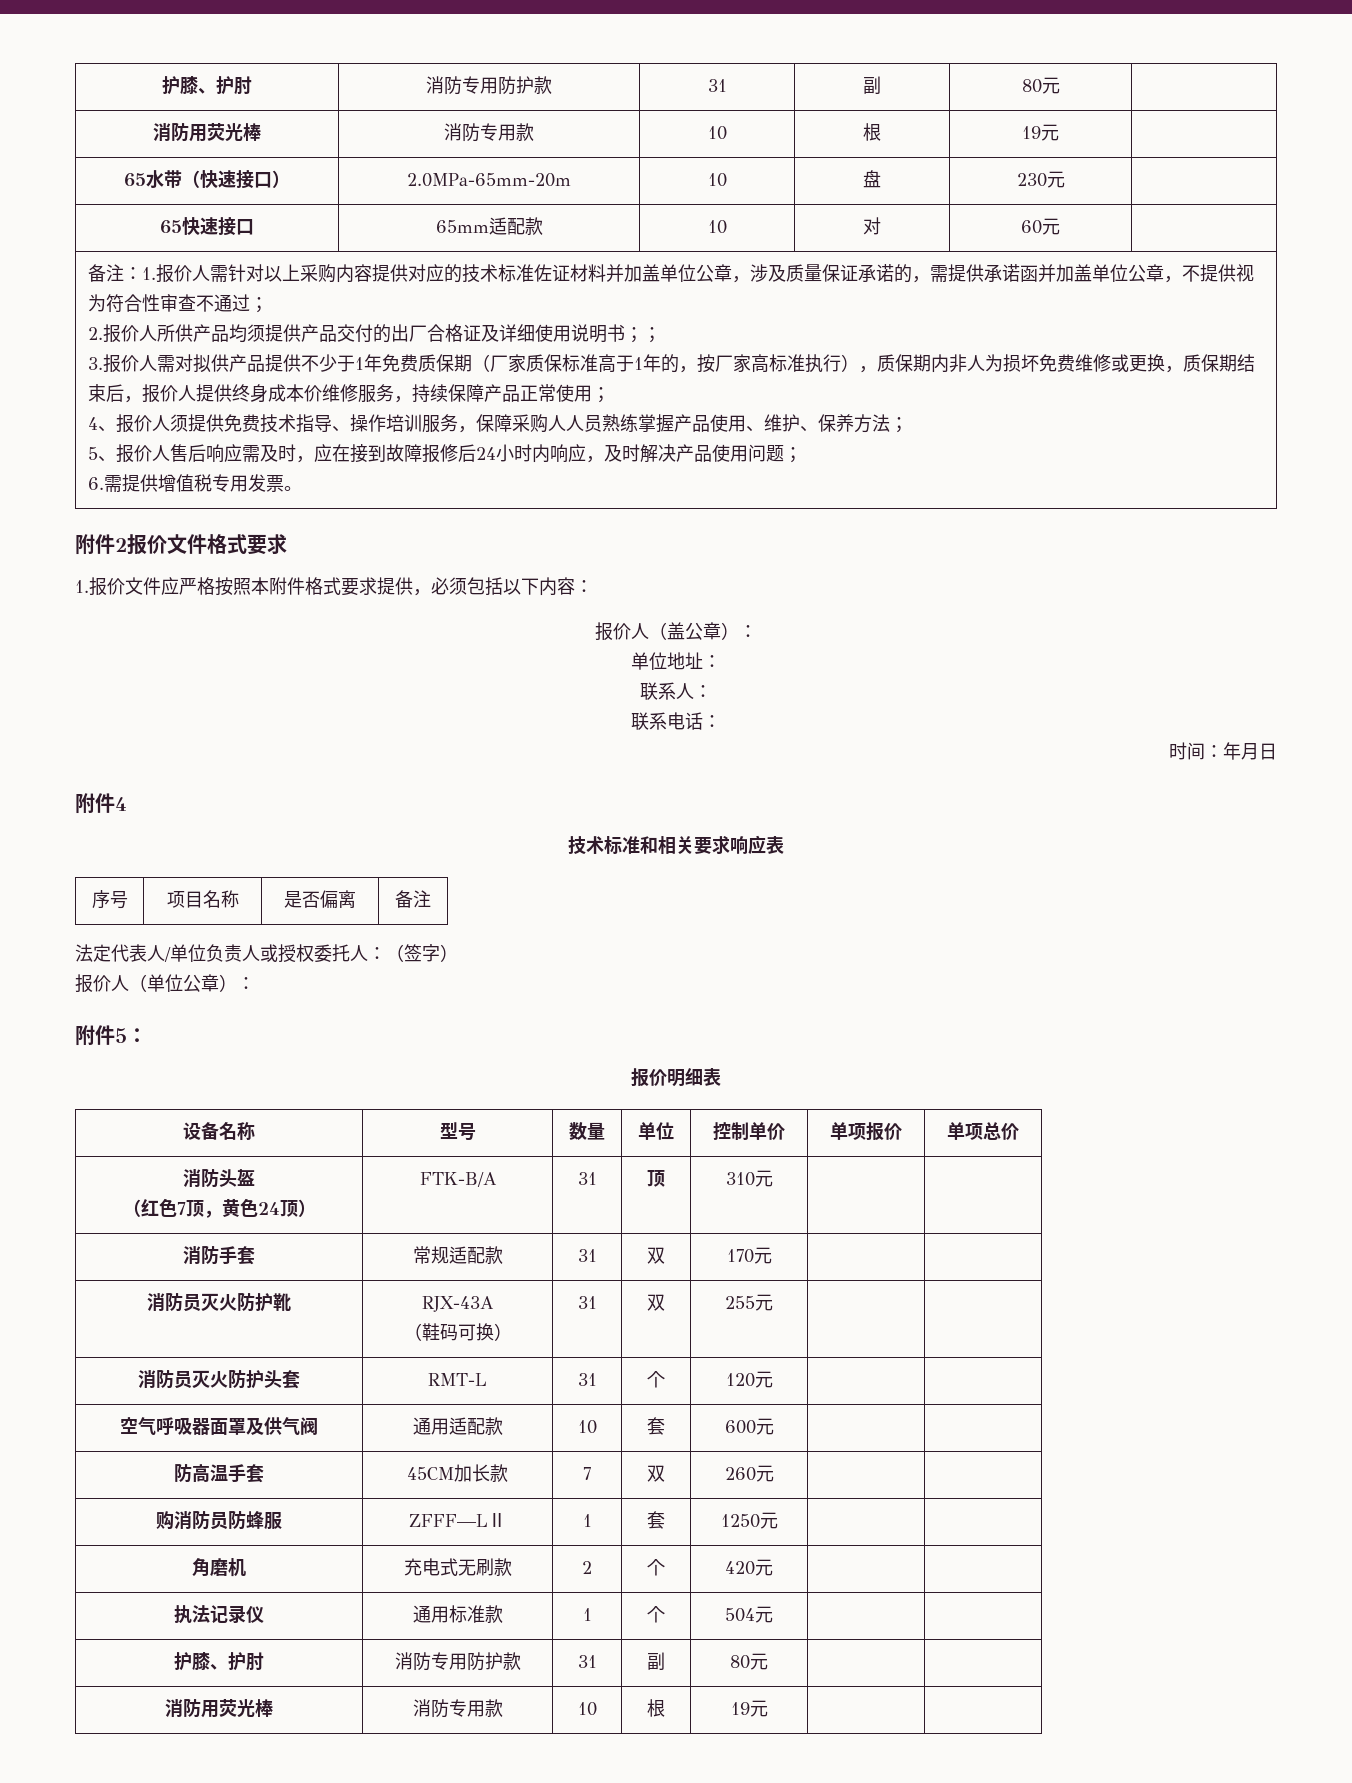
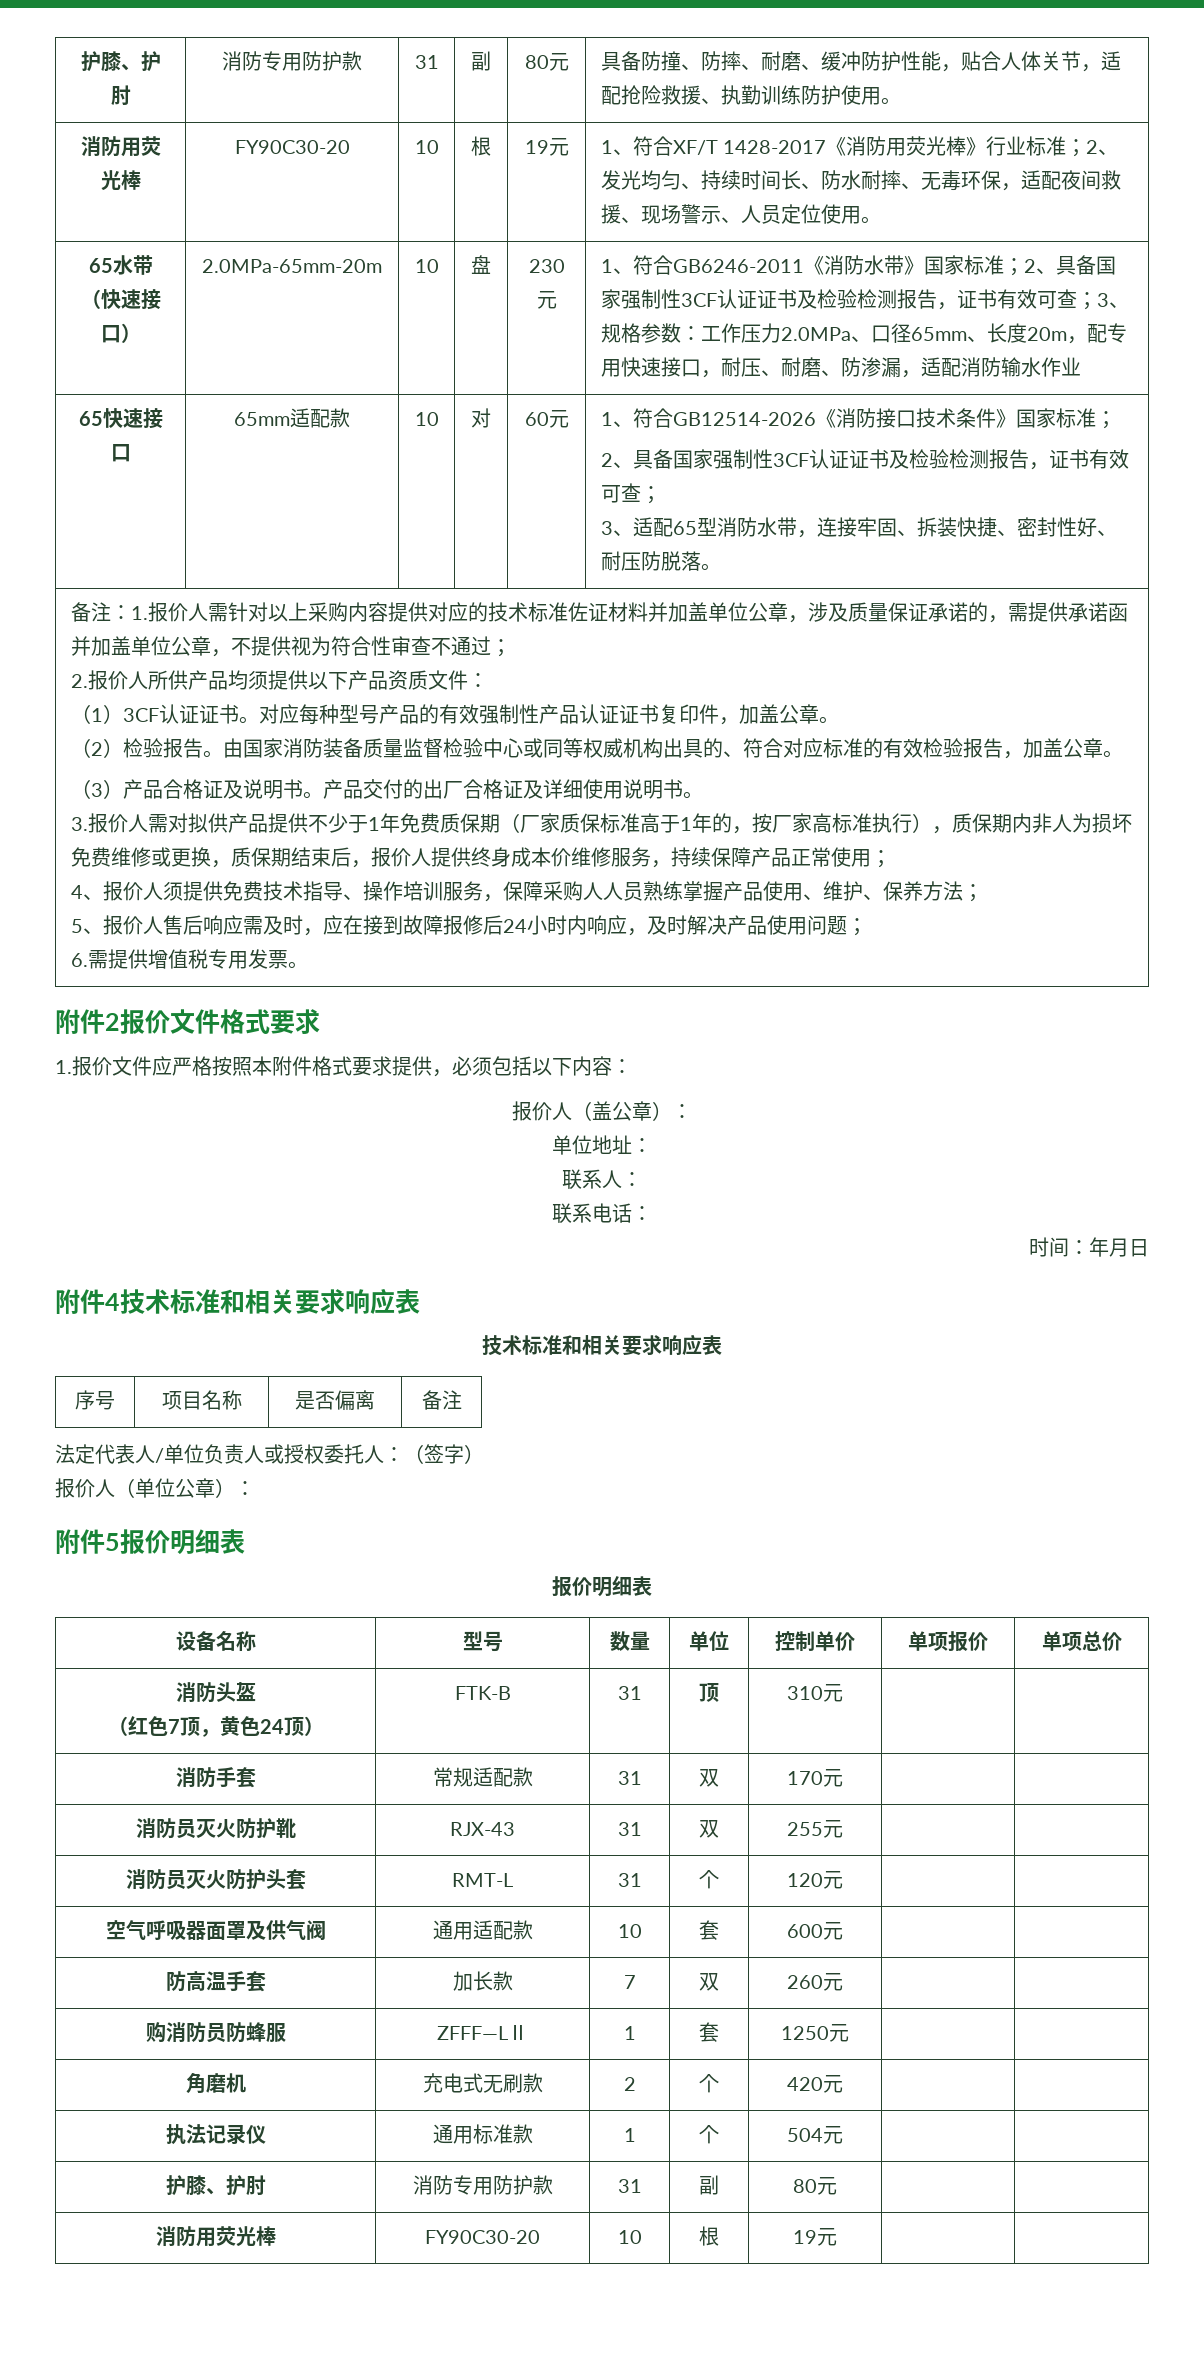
[162,76,252,95] [426,76,552,95] [707,79,727,92] [863,76,881,95] [1021,77,1060,94] [153,122,261,142] [444,123,534,142] [707,126,727,140] [863,123,881,141] [1022,124,1059,141] 护膝、护肘 | 消防专用防护款 | 31 | 副 | 80元 | // 消防用荧光棒 | 消防专用款 | 10 | 根 | 19元 | -> [80,51,161,72] [110,85,131,106] [221,51,362,71] [414,55,439,69] [471,51,491,71] [524,53,569,71] [600,51,1121,72] [600,85,901,105] [80,136,161,157] [100,170,141,191] [234,140,350,154] [414,140,439,154] [471,136,491,156] [524,138,569,156] [600,136,1119,157] [600,170,1121,191] [600,204,881,224] 护膝、护肘 | 消防专用防护款 | 31 | 副 | 80元 | 具备防撞、防摔、耐磨、缓冲防护性能，贴合人体关节，适配抢险救援、执勤训练防护使用。 // 消防用荧光棒 | FY90C30-20 | 10 | 根 | 19元 | 1、符合XF/T 1428-2017《消防用荧光棒》行业标准；2、发光均匀、持续时间长、防水耐摔、无毒环保，适配夜间救援、现场警示、人员定位使用。
(1065, 179) none -> [600,255,1116,276] [600,289,1129,310] [600,323,1127,344] [600,357,1081,378] 1、符合GB6246-2011《消防水带》国家标准；2、具备国家强制性3CF认证证书及检验检测报告，证书有效可查；3、规格参数：工作压力2.0MPa、口径65mm、长度20m，配专用快速接口，耐压、耐磨、防渗漏，适配消防输水作业
(1060, 226) none -> [600,408,1116,429] [600,449,1129,470] [600,483,661,504] [600,517,1117,538] [600,551,721,571] 1、符合GB12514-2026《消防接口技术条件》国家标准； // 2、具备国家强制性3CF认证证书及检验检测报告，证书有效可查； // 3、适配65型消防水带，连接牢固、拆装快捷、密封性好、耐压防脱落。
(301, 333) none -> [307,670,488,690] [70,704,839,725] [70,738,1123,759] [70,779,323,799] 以下产品资质文件： // （1）3CF认证证书。对应每种型号产品的有效强制性产品认证证书复印件，加盖公章。 // （2）检验报告。由国家消防装备质量监督检验中心或同等权威机构出具的、符合对应标准的有效检验报告，加盖公章。 // （3）产品合格证及说明书。
[624,327,661,343] ；； -> [682,791,703,799] 。
(127, 804) none -> [120,1288,420,1315] 技术标准和相关要求响应表
[127,1028,147,1043] ： -> [120,1529,245,1555] 报价明细表
[419,1172,497,1187] FTK-B/A -> [454,1686,511,1700] FTK-B
[422,1296,494,1312] [403,1323,512,1341] RJX-43A // （鞋码可换） -> [450,1822,515,1836] RJX-43
[407,1467,454,1480] 45CM -> (266, 1981) none
[412,1699,503,1718] 消防专用款 -> [425,2230,540,2244] FY90C30-20

